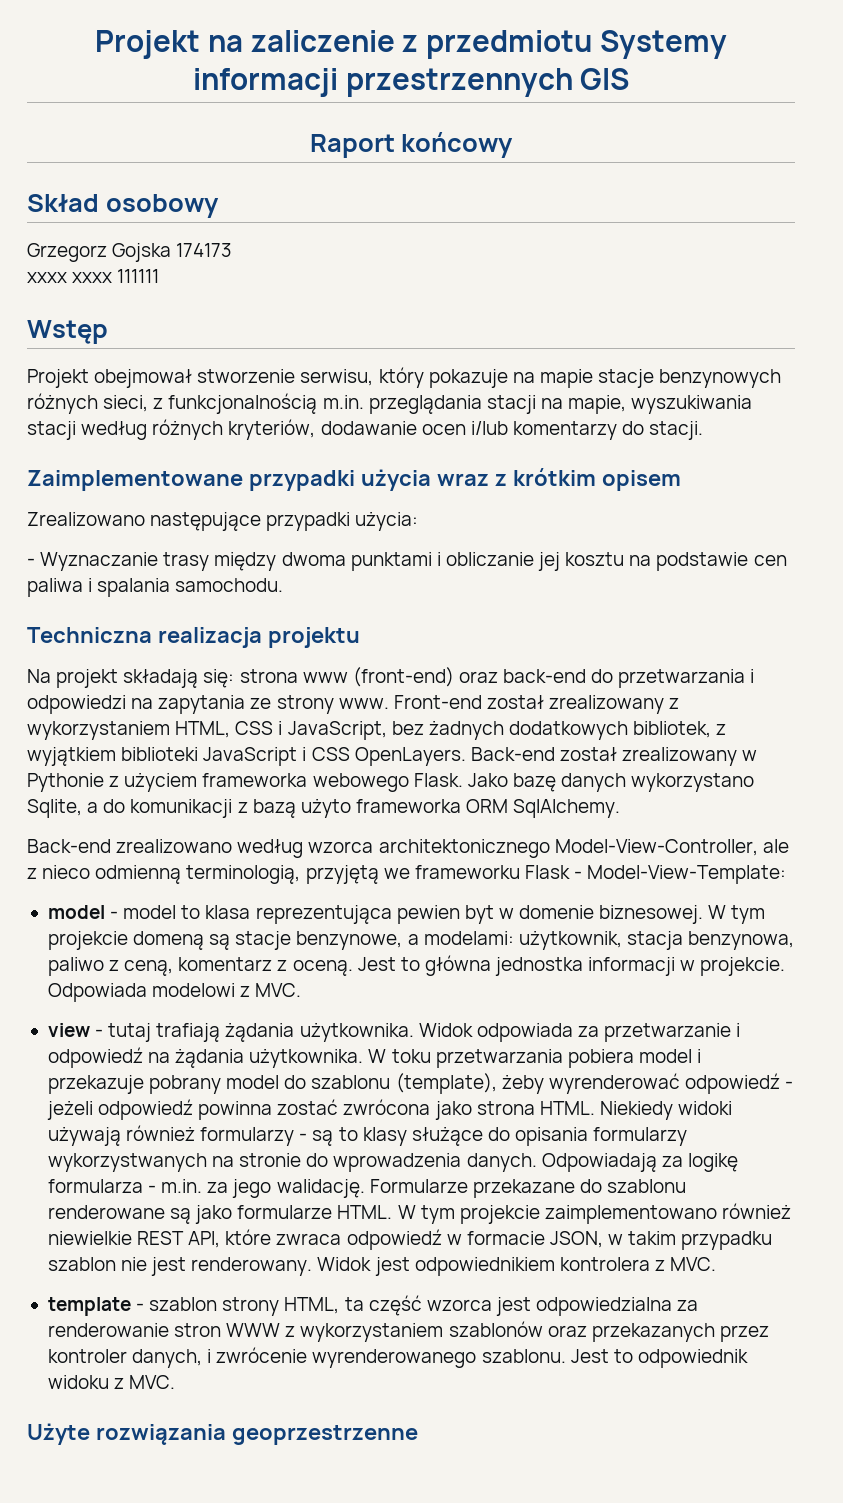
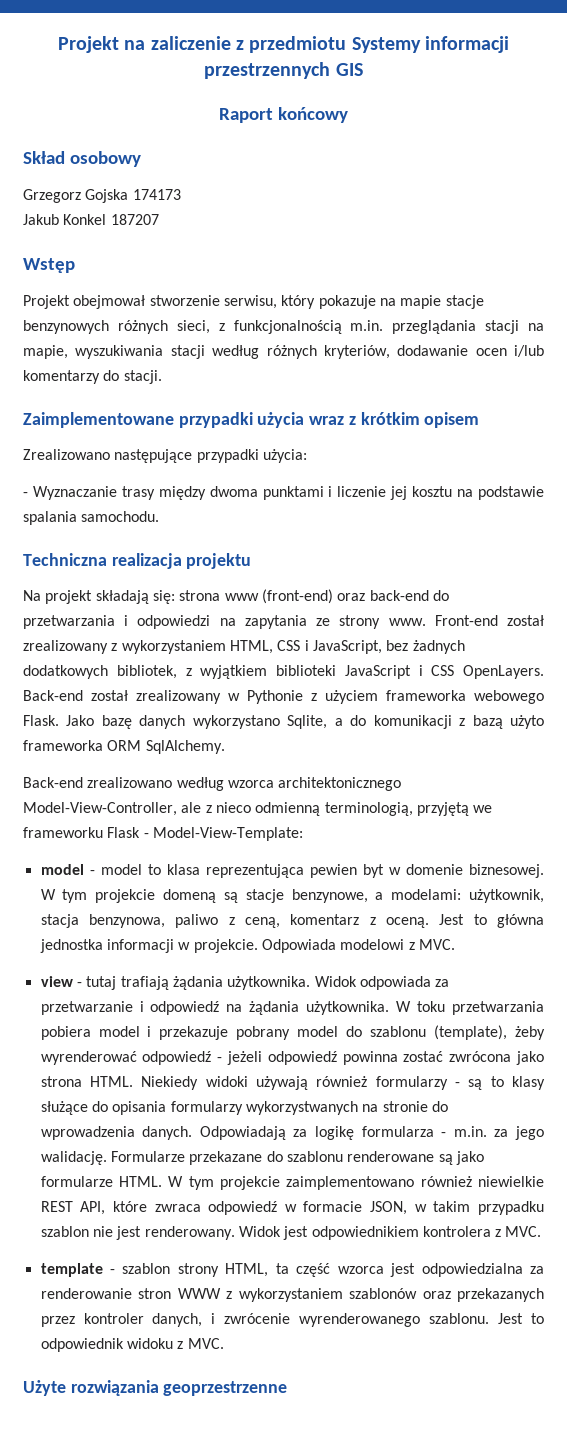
[27,269,160,283] xxxx xxxx 111111 -> [23,214,159,225] Jakub Konkel 187207
[445,552,534,566] obliczanie -> [337,486,387,497] liczenie
[753,555,787,566] [27,578,93,597] cen paliwa i -> (545, 493) none

